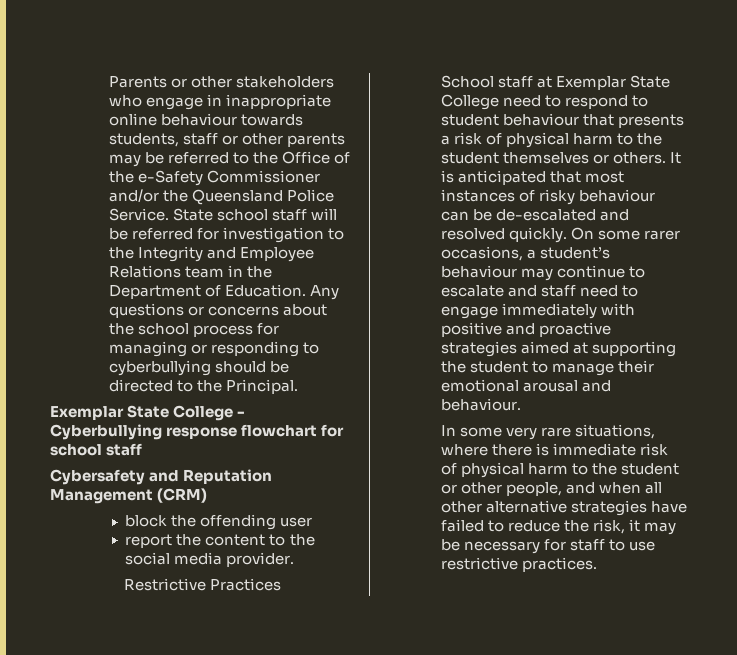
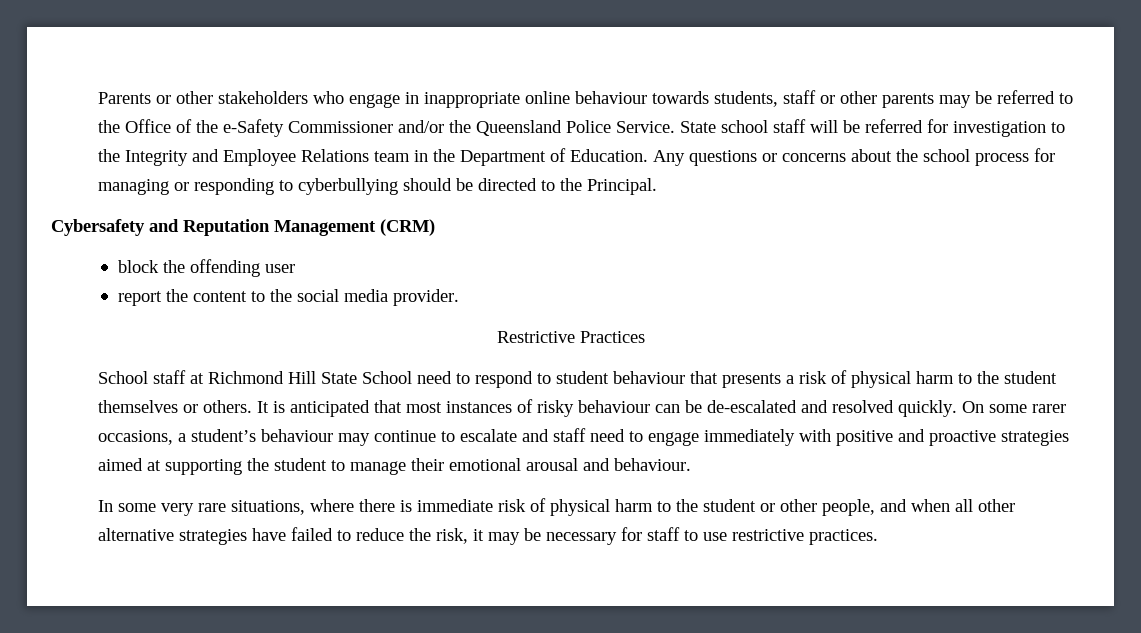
[50,405,246,421] [50,424,345,440] [50,443,143,456] // Exemplar State College - Cyberbullying response flowchart for school staff -> (657, 186) none
[555,75,671,90] [440,94,499,110] Exemplar State College -> [207,371,412,384] Richmond Hill State School

